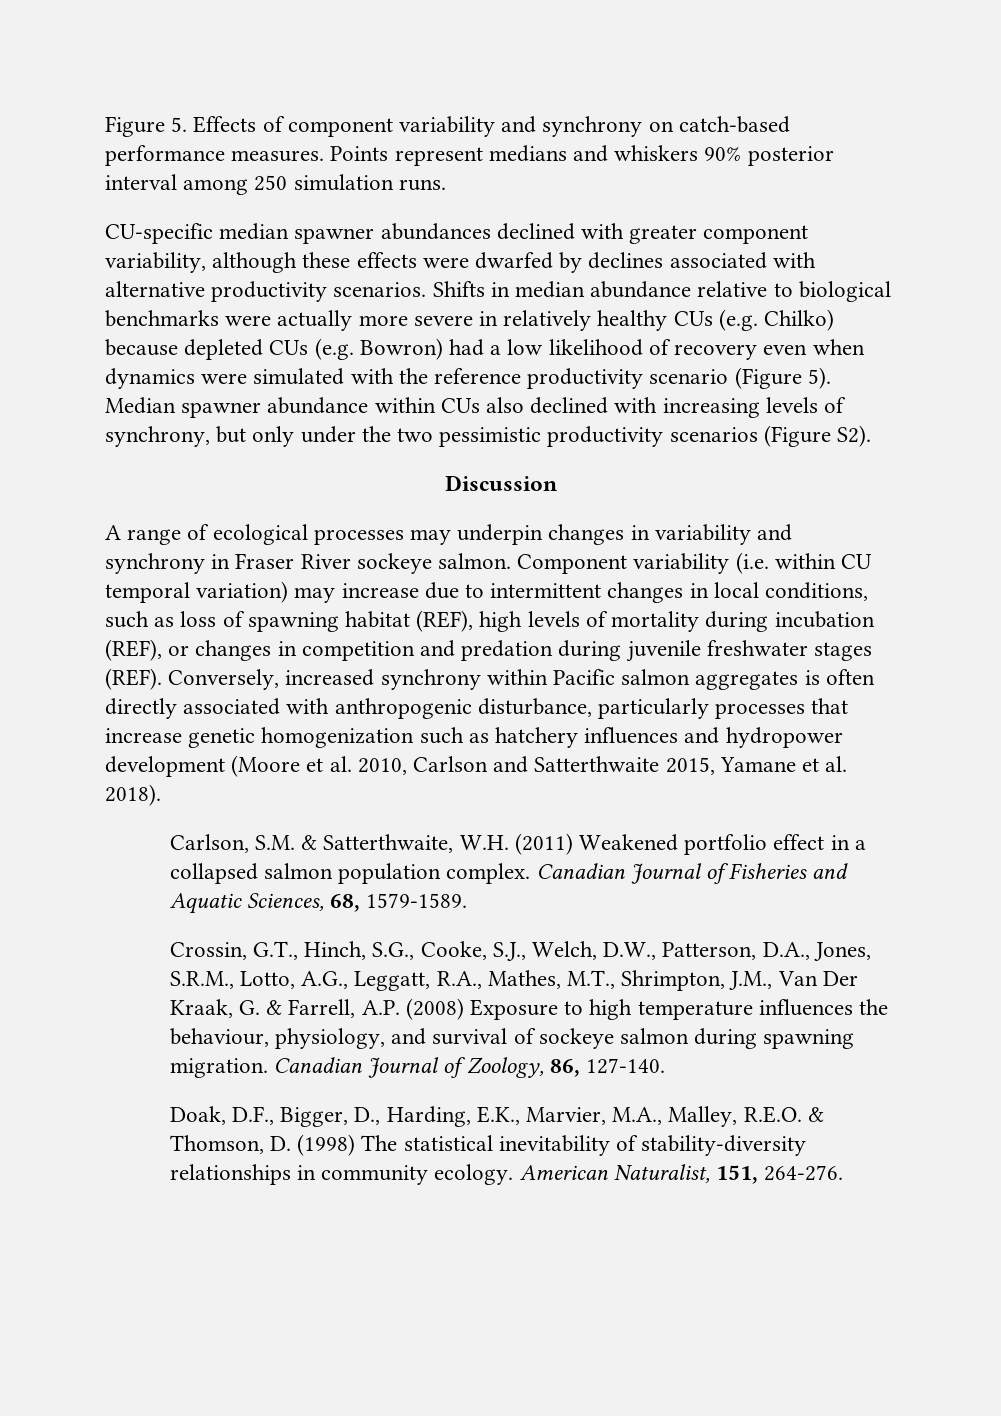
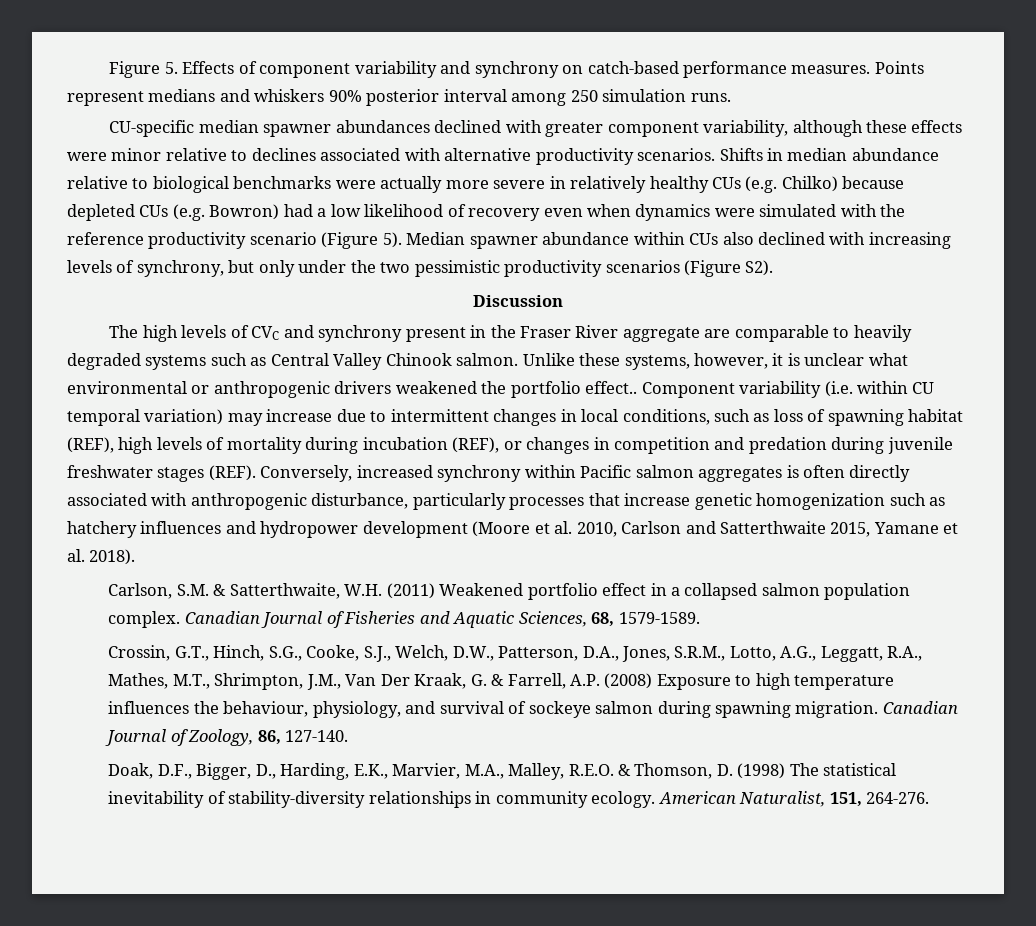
[475,252,583,273] dwarfed by -> [111,148,248,161] minor relative to
[105,524,793,545] [105,553,512,574] A range of ecological processes may underpin changes in variability and synchrony in Fraser River sockeye salmon. -> [109,325,912,342] [67,353,908,370] [67,381,638,398] The high levels of CVC and synchrony present in the Fraser River aggregate are comparable to heavily degraded systems such as Central Valley Chinook salmon. Unlike these systems, however, it is unclear what environmental or anthropogenic drivers weakened the portfolio effect..

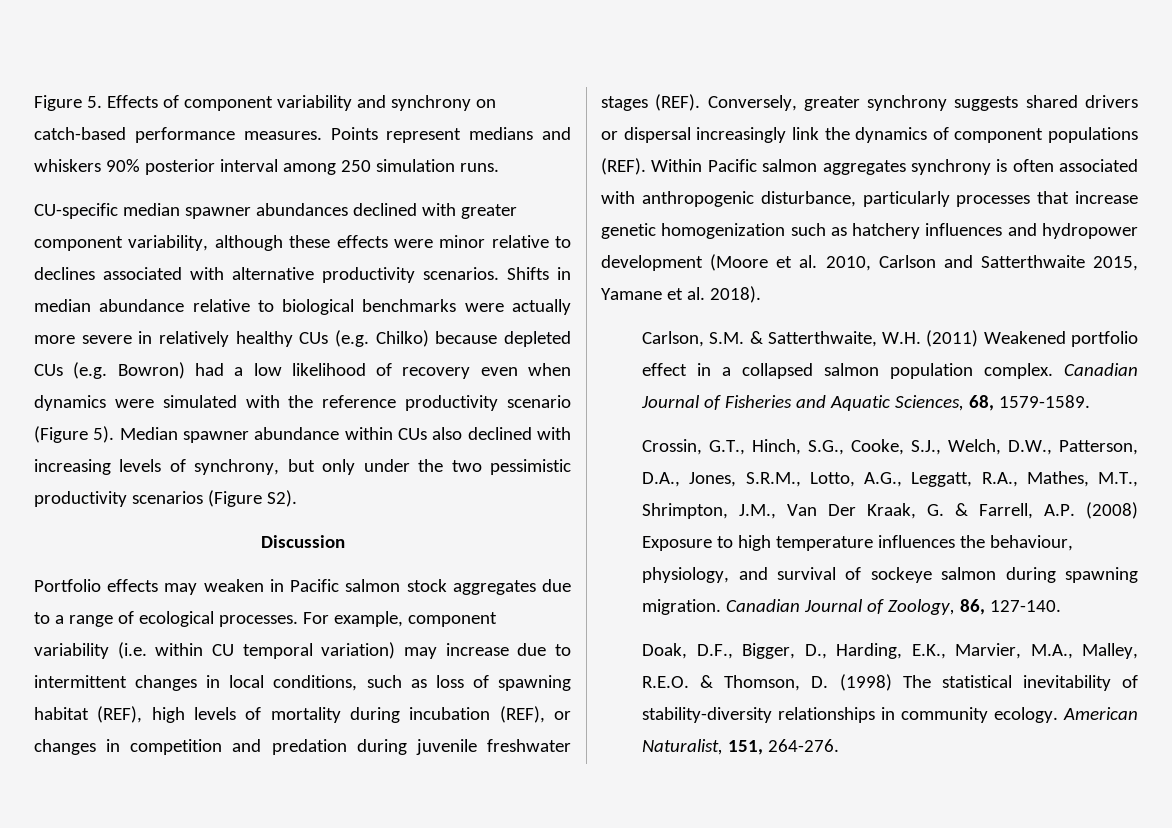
[109,325,912,342] [67,353,908,370] [67,381,735,398] The high levels of CVC and synchrony present in the Fraser River aggregate are comparable to heavily degraded systems such as Central Valley Chinook salmon. Unlike these systems, however, it is unclear what environmental or anthropogenic drivers weakened the portfolio effect.. Component -> [34,579,571,595] [34,611,497,627] Portfolio effects may weaken in Pacific salmon stock aggregates due to a range of ecological processes. For example, component
[356,465,576,482] increased synchrony within -> [803,95,1138,111] [601,127,1138,143] [601,158,703,175] greater synchrony suggests shared drivers or dispersal increasingly link the dynamics of component populations (REF). Within
(783, 474) none -> [910,159,991,175] synchrony
[849,465,911,482] directly -> (1054, 165) none

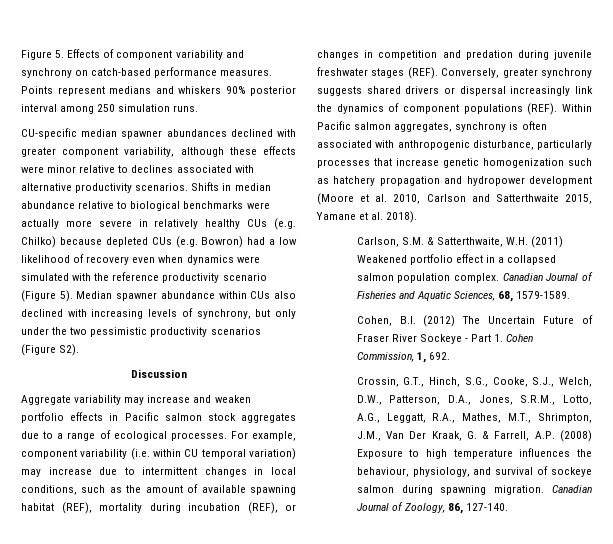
[34,579,264,595] Portfolio effects may weaken -> [21,395,251,405] [21,412,104,423] Aggregate variability may increase and weaken portfolio effects
[435,675,571,691] [34,706,262,723] loss of spawning habitat (REF), high levels of -> [126,484,296,495] [21,502,92,514] the amount of available spawning habitat (REF),
[822,160,906,175] aggregates -> [394,122,453,132] aggregates,
[925,223,1003,236] influences -> [379,176,440,186] propagation
(1091, 401) none -> [356,315,593,327] [356,334,534,344] [356,352,450,363] // Cohen, B.I. (2012) The Uncertain Future of Fraser River Sockeye - Part 1. Cohen Commission, 1, 692.
[642,643,1138,659] [642,674,1138,691] [642,707,1138,723] [642,739,840,755] // Doak, D.F., Bigger, D., Harding, E.K., Marvier, M.A., Malley, R.E.O. & Thomson, D. (1998) The statistical inevitability of stability-diversity relationships in community ecology. American Naturalist, 151, 264-276. -> (509, 507) none

